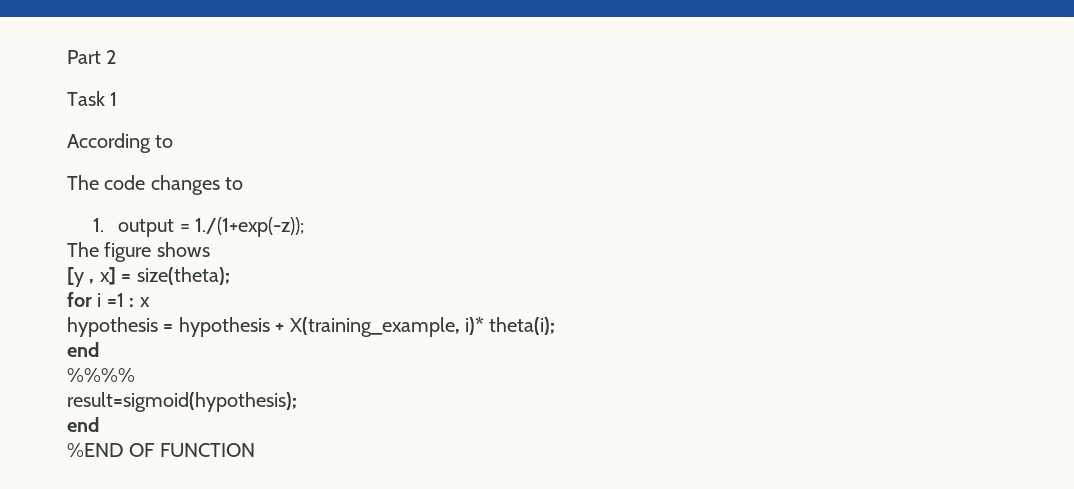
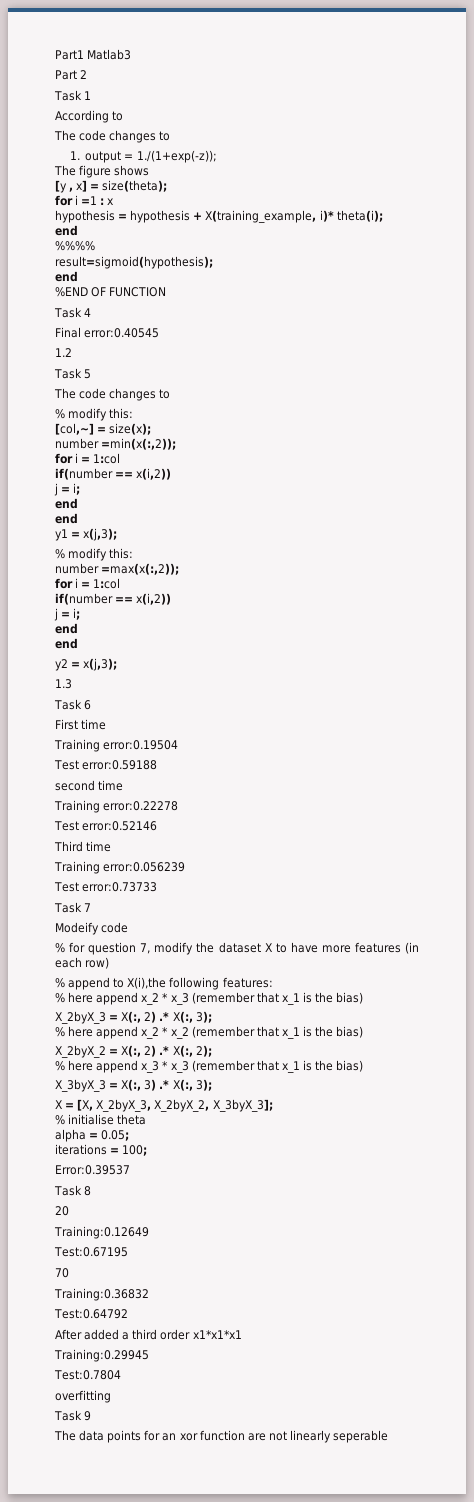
(67, 57) none -> [55,49,132,60] Part1 Matlab3 //
(255, 450) none -> [54,307,92,318] [55,327,160,338] [55,348,72,357] [54,368,92,379] [54,388,171,401] [55,408,134,421] [55,423,152,435] [55,438,177,450] [55,453,121,464] [55,468,172,480] [54,483,81,496] [55,498,78,509] [55,513,78,524] [55,528,118,541] [55,548,134,561] [55,563,180,575] [55,578,121,589] [55,593,172,605] [54,608,81,621] [55,623,78,634] [55,638,78,649] [55,658,118,671] [55,679,72,689] [54,699,92,710] [55,719,107,730] [54,739,179,752] [54,760,158,770] [55,780,124,791] [54,800,179,813] [54,821,158,831] [54,841,112,852] [54,861,186,874] [54,882,158,892] [54,902,92,913] [55,922,129,935] [55,942,419,955] [55,957,110,969] [55,977,273,990] [55,992,364,1005] [55,1011,212,1024] [55,1026,364,1039] [55,1045,212,1058] [55,1060,364,1073] [55,1079,212,1092] [55,1099,273,1112] [55,1114,147,1125] [55,1129,130,1142] [55,1144,148,1156] [55,1165,130,1175] [54,1185,92,1196] [55,1206,69,1216] [54,1226,149,1239] [54,1247,128,1257] [55,1268,69,1278] [54,1288,149,1301] [54,1309,128,1319] [55,1329,242,1340] [54,1349,149,1362] [54,1370,121,1380] [55,1390,111,1403] [54,1410,92,1421] [54,1430,389,1443] // Task 4 // Final error:0.40545 // 1.2 // Task 5 // The code changes to // % modify this: // [col,~] = size(x); // number =min(x(:,2)); // for i = 1:col // if(number == x(i,2)) // j = i; // end // end // y1 = x(j,3); // % modify this: // number =max(x(:,2)); // for i = 1:col // if(number == x(i,2)) // j = i; // end // end // y2 = x(j,3); // 1.3 // Task 6 // First time // Training error:0.19504 // Test error:0.59188 // second time // Training error:0.22278 // Test error:0.52146 // Third time // Training error:0.056239 // Test error:0.73733 // Task 7 // Modeify code // % for question 7, modify the dataset X to have more features (in each row) // % append to X(i),the following features: // % here append x_2 * x_3 (remember that x_1 is the bias) // X_2byX_3 = X(:, 2) .* X(:, 3); // % here append x_2 * x_2 (remember that x_1 is the bias) // X_2byX_2 = X(:, 2) .* X(:, 2); // % here append x_3 * x_3 (remember that x_1 is the bias) // X_3byX_3 = X(:, 3) .* X(:, 3); // X = [X, X_2byX_3, X_2byX_2, X_3byX_3]; // % initialise theta // alpha = 0.05; // iterations = 100; // Error:0.39537 // Task 8 // 20 // Training:0.12649 // Test:0.67195 // 70 // Training:0.36832 // Test:0.64792 // After added a third order x1*x1*x1 // Training:0.29945 // Test:0.7804 // overfitting // Task 9 // The data points for an xor function are not linearly seperable

